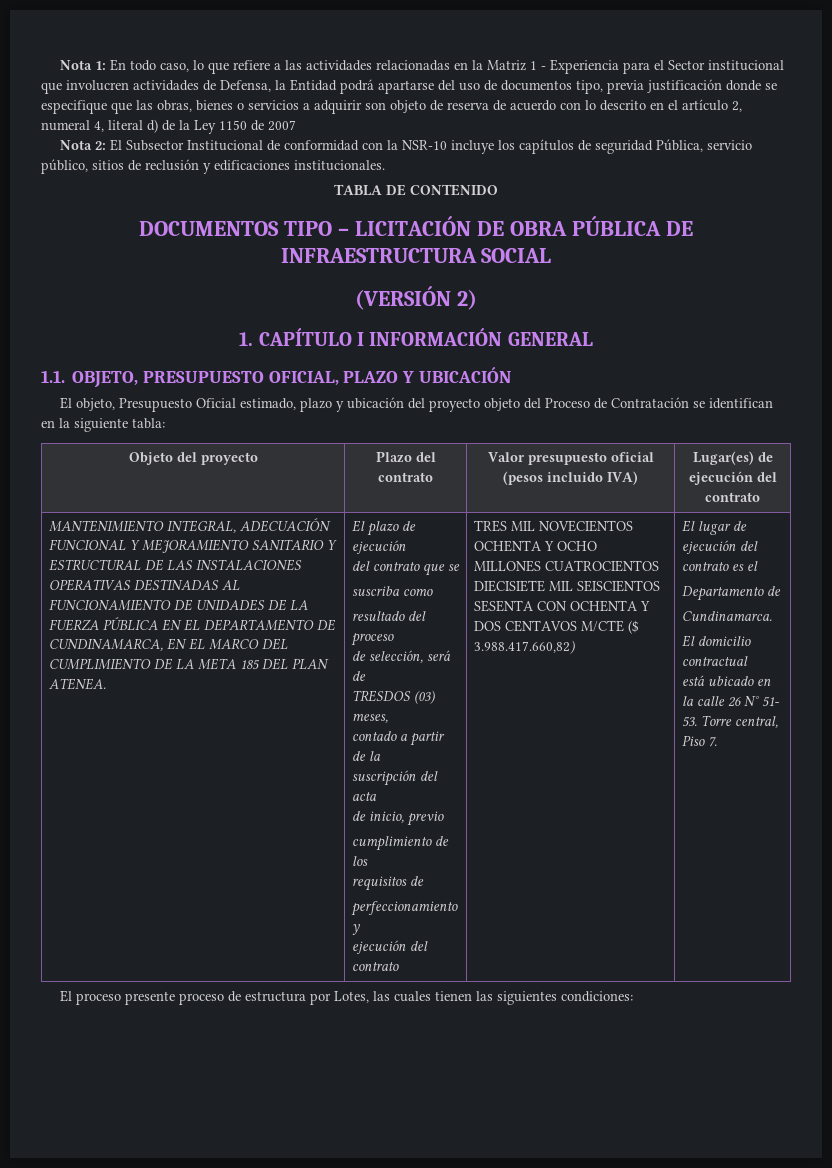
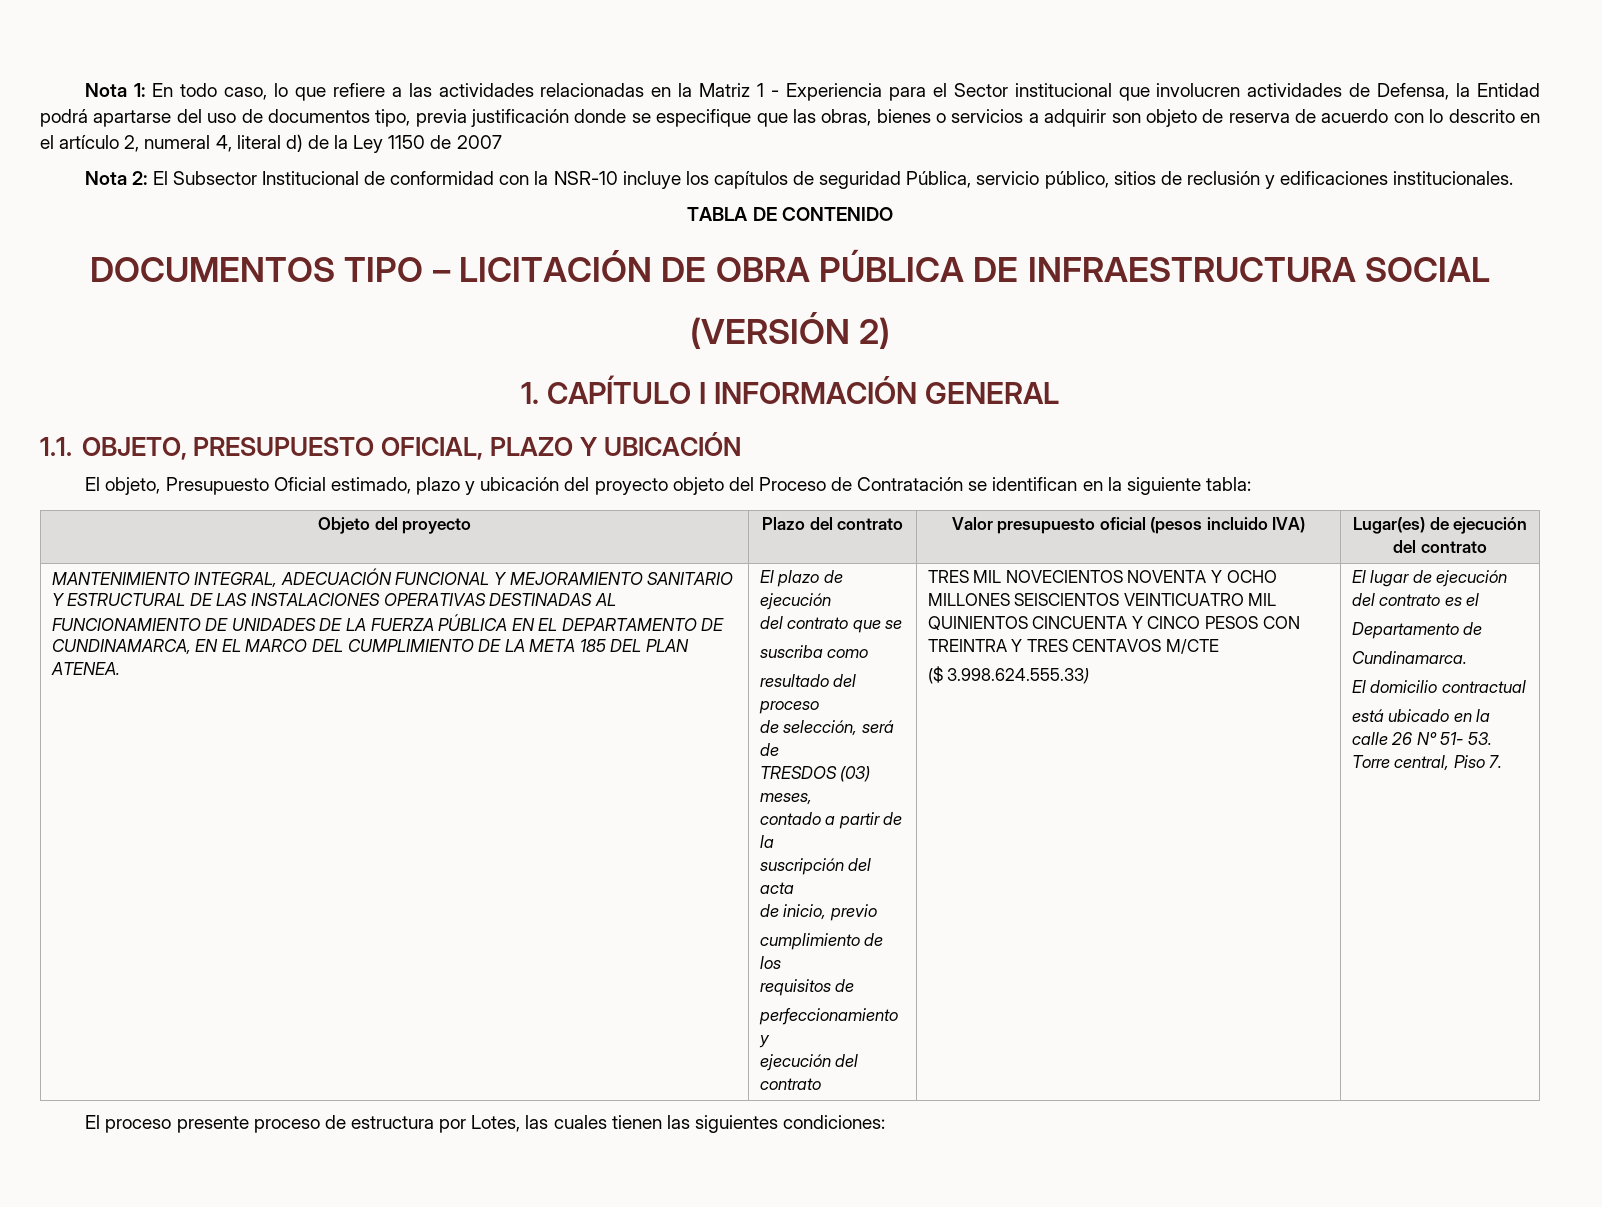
[473,540,542,552] OCHENTA -> [1127,570,1207,583] NOVENTA
[544,560,659,572] [473,580,660,592] [473,600,650,612] [473,621,501,631] CUATROCIENTOS DIECISIETE MIL SEISCIENTOS SESENTA CON OCHENTA Y DOS -> [1014,593,1277,606] [927,616,1300,630] [927,639,1068,652] SEISCIENTOS VEINTICUATRO MIL QUINIENTOS CINCUENTA Y CINCO PESOS CON TREINTRA Y TRES
[627,620,639,634] [473,640,575,654] ($ 3.988.417.660,82) -> [927,666,1090,684] // ($ 3.998.624.555.33)

